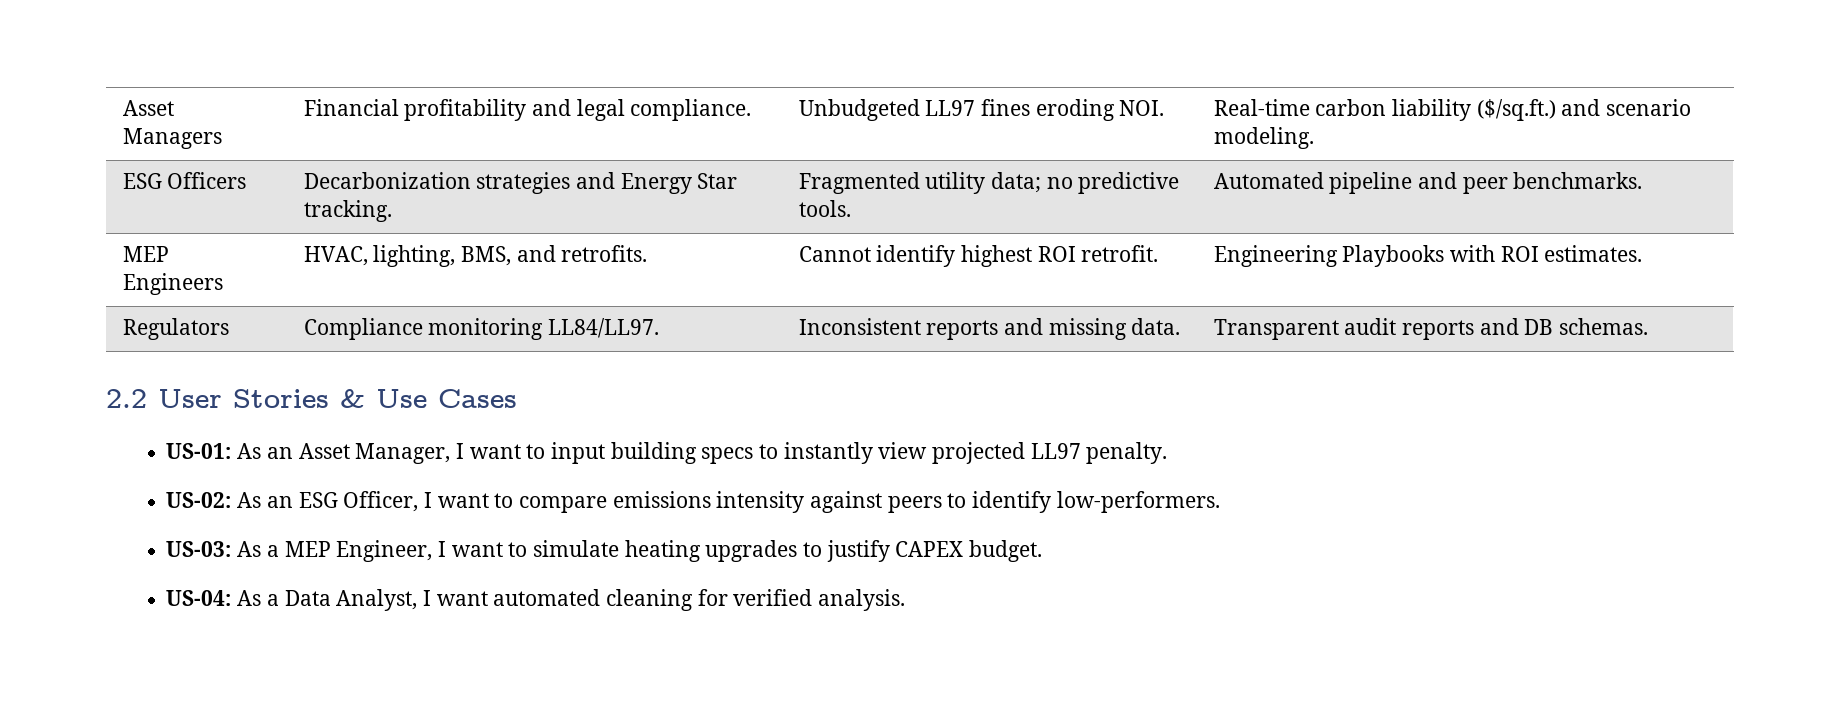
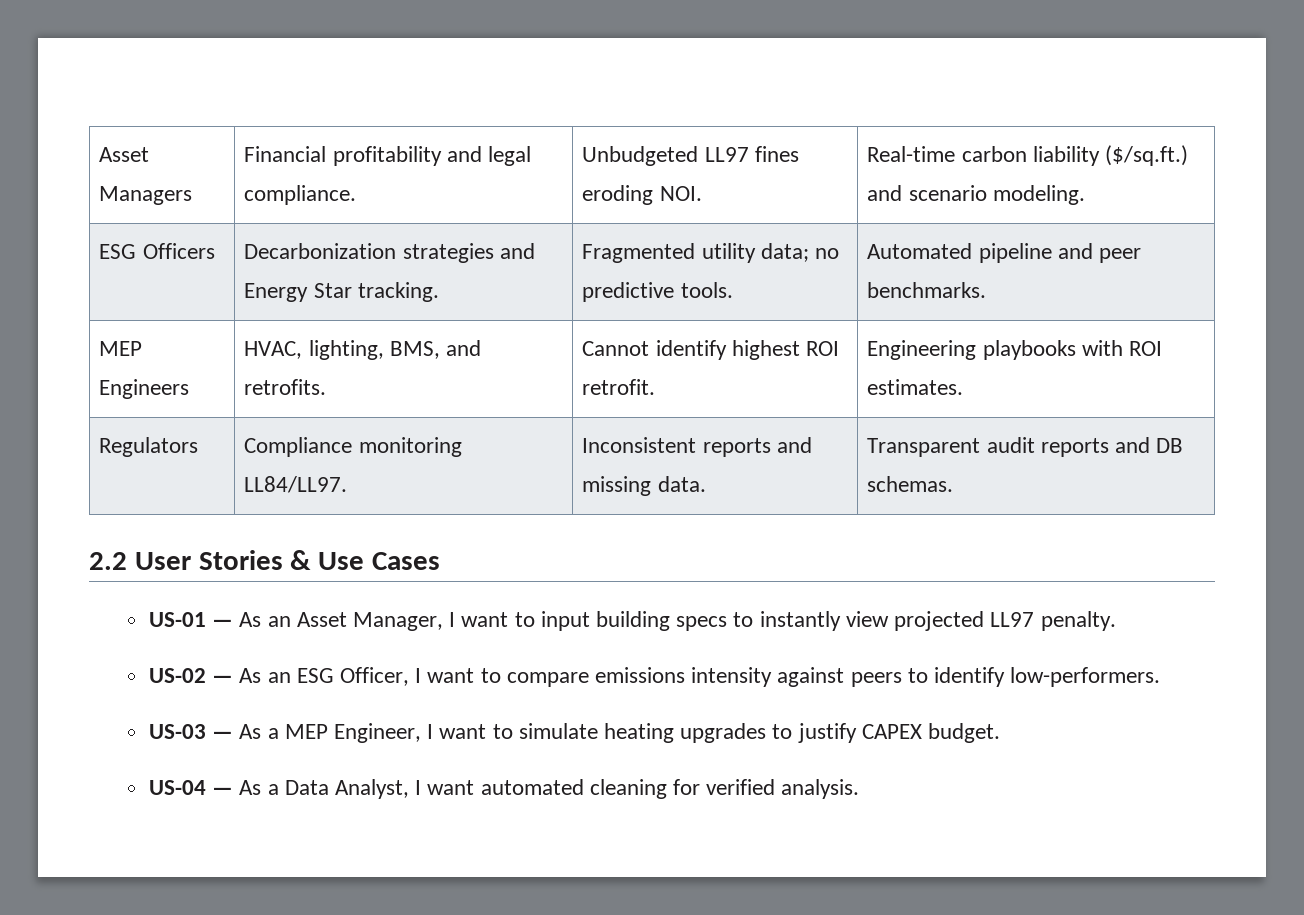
[1342,245,1445,267] Playbooks -> [982,340,1076,360] playbooks
[166,443,232,459] US-01: -> [148,612,234,627] US-01 —
[166,492,232,508] US-02: -> [148,668,234,683] US-02 —
[166,541,232,557] US-03: -> [148,724,234,739] US-03 —
[166,590,232,606] US-04: -> [148,780,234,795] US-04 —

